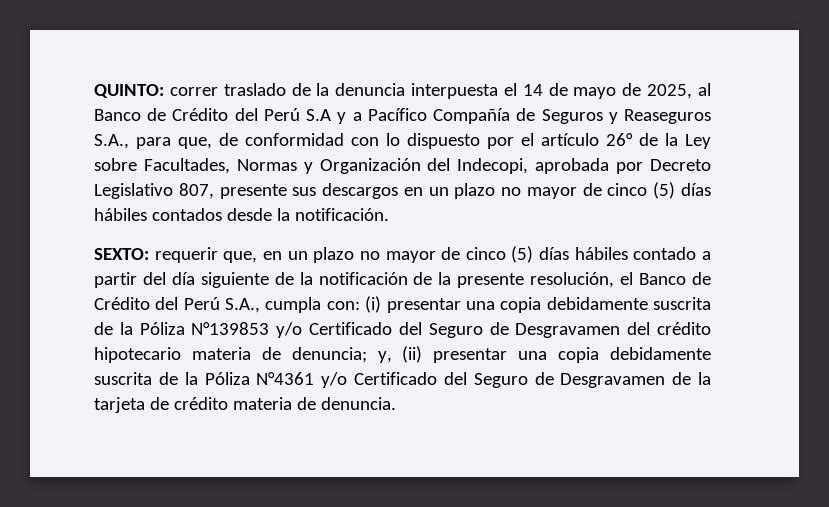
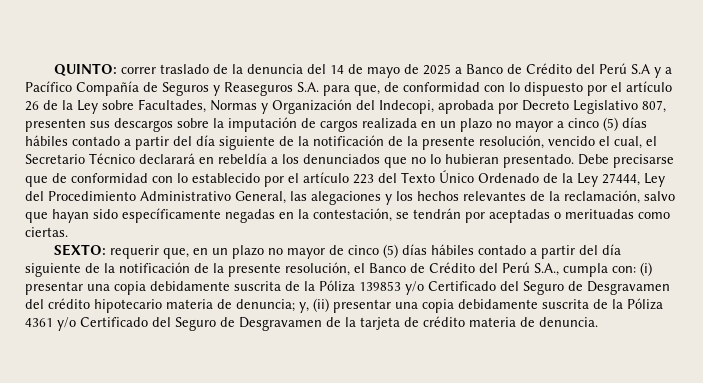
[411,83,517,99] interpuesta el -> [307,64,327,74] del
[647,83,711,99] 2025, al -> [423,64,463,75] 2025 a
[94,134,129,149] S.A., -> [297,82,319,92] S.A.
[606,133,633,146] 26° -> [25,101,39,111] 26
[219,184,287,199] presente -> [25,118,86,132] presenten
[403,182,711,199] [94,208,389,221] en un plazo no mayor de cinco (5) días hábiles contados desde la notificación. -> [177,117,647,132] [25,135,657,150] [25,153,674,168] [25,170,665,187] [25,190,675,205] [25,208,670,223] [25,227,68,237] sobre la imputación de cargos realizada en un plazo no mayor a cinco (5) días hábiles contado a partir del día siguiente de la notificación de la presente resolución, vencido el cual, el Secretario Técnico declarará en rebeldía a los denunciados que no lo hubieran presentado. Debe precisarse que de conformidad con lo establecido por el artículo 223 del Texto Único Ordenado de la Ley 27444, Ley del Procedimiento Administrativo General, las alegaciones y los hechos relevantes de la reclamación, salvo que hayan sido específicamente negadas en la contestación, se tendrán por aceptadas o merituadas como ciertas.
[191,322,270,335] N°139853 -> [359,281,401,291] 139853
[256,372,315,385] N°4361 -> [25,318,53,327] 4361

